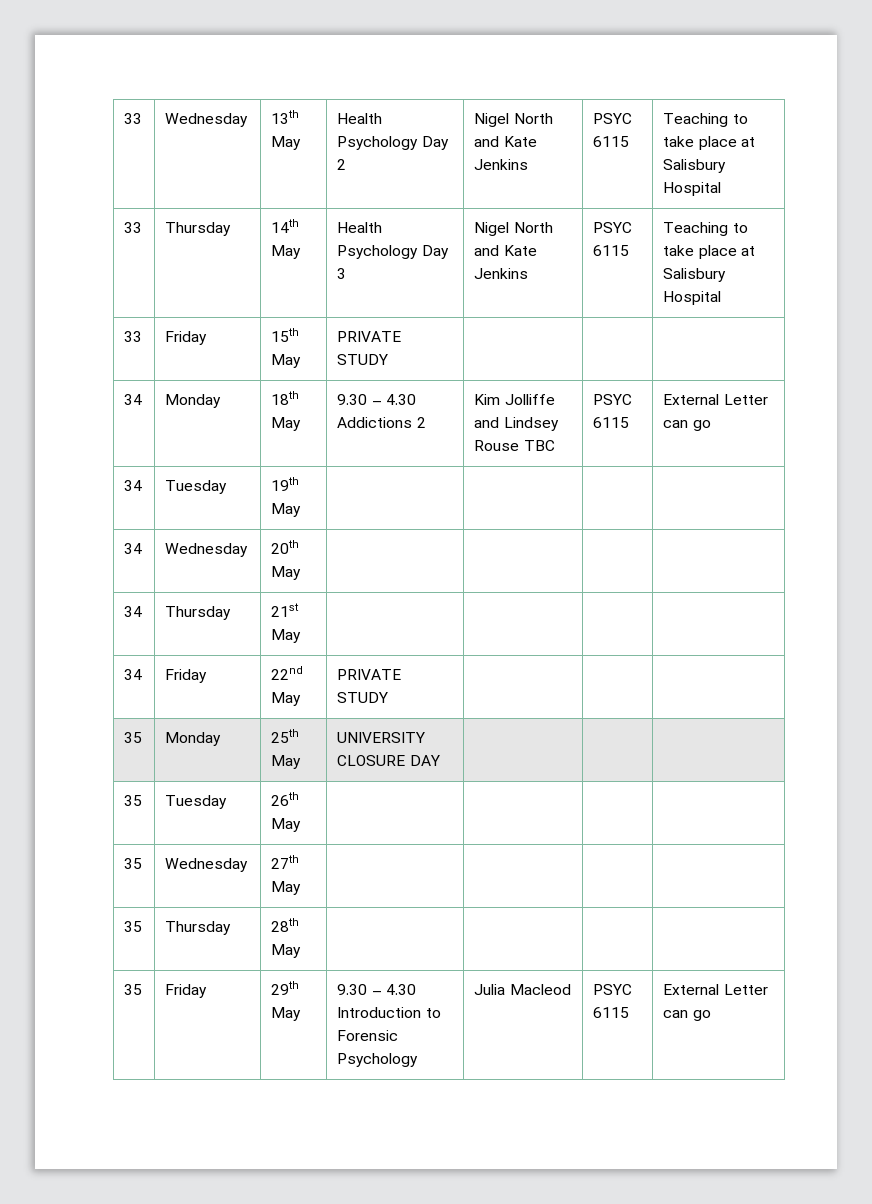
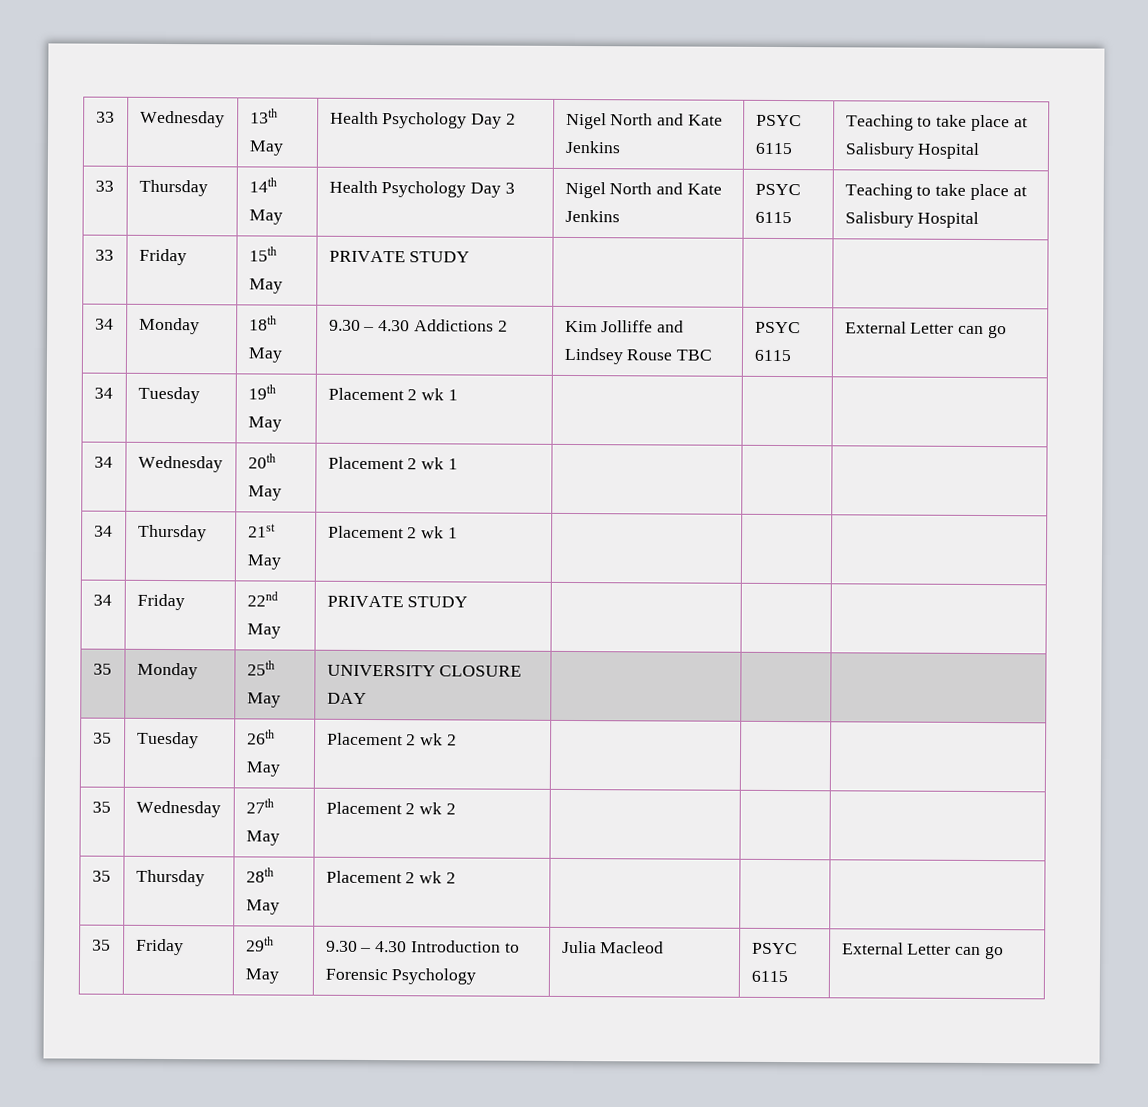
(302, 510) none -> [327,387,458,401] Placement 2 wk 1
(302, 573) none -> [327,456,458,470] Placement 2 wk 1
(302, 636) none -> [327,525,458,539] Placement 2 wk 1
(302, 825) none -> [326,732,457,746] Placement 2 wk 2
(302, 888) none -> [325,801,456,815] Placement 2 wk 2
(302, 951) none -> [325,870,456,884] Placement 2 wk 2

